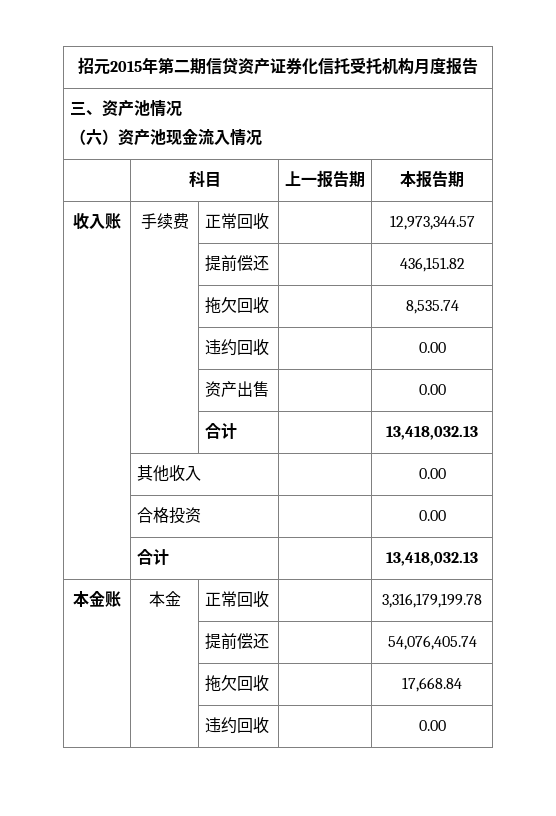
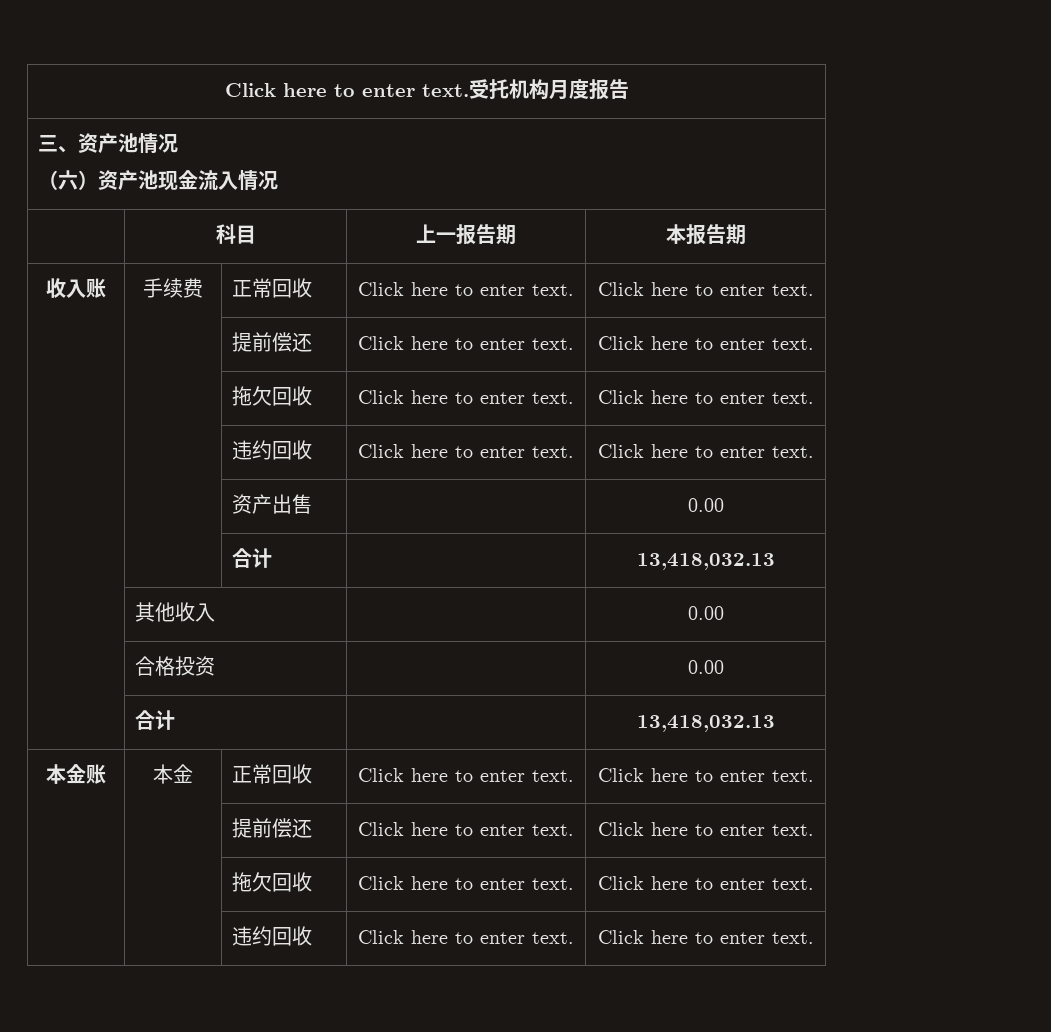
[78,57,351,75] 招元2015年第二期信贷资产证券化信托 -> [224,83,469,97] Click here to enter text.
[389,215,475,230] [204,255,269,272] [399,257,465,272] [204,297,269,314] [405,300,459,314] [204,339,269,356] [418,342,446,353] | 12,973,344.57 // | | 提前偿还 | | 436,151.82 // | | 拖欠回收 | | 8,535.74 // | | 违约回收 | | 0.00 -> [358,282,574,296] [597,282,814,296] [232,332,313,352] [358,336,574,350] [597,336,814,350] [232,386,313,406] [358,390,574,404] [597,390,814,404] [232,440,313,460] [358,444,574,458] [597,444,814,458] Click here to enter text. | Click here to enter text. // | | 提前偿还 | Click here to enter text. | Click here to enter text. // | | 拖欠回收 | Click here to enter text. | Click here to enter text. // | | 违约回收 | Click here to enter text. | Click here to enter text.
[382,593,482,608] [204,633,269,650] [387,635,477,650] [204,675,269,692] [402,677,462,692] [204,717,269,734] [418,720,446,731] | 3,316,179,199.78 // | | 提前偿还 | | 54,076,405.74 // | | 拖欠回收 | | 17,668.84 // | | 违约回收 | | 0.00 -> [358,768,574,782] [597,768,814,782] [232,818,313,838] [358,822,574,836] [597,822,814,836] [232,872,313,892] [358,876,574,890] [597,876,814,890] [232,926,313,946] [358,930,574,944] [597,930,814,944] Click here to enter text. | Click here to enter text. // | | 提前偿还 | Click here to enter text. | Click here to enter text. // | | 拖欠回收 | Click here to enter text. | Click here to enter text. // | | 违约回收 | Click here to enter text. | Click here to enter text.

